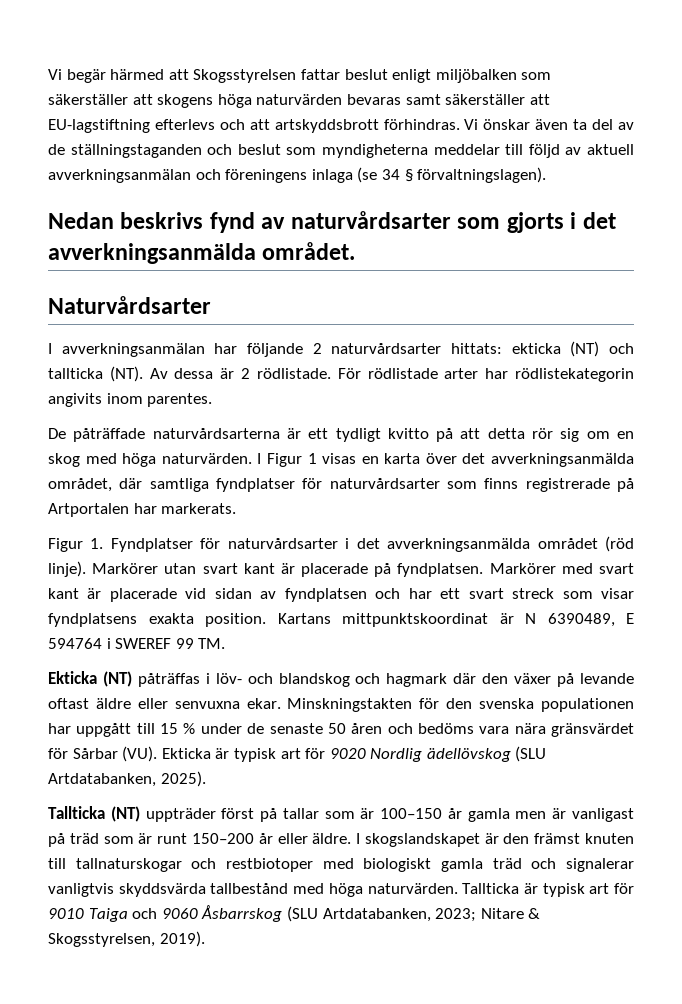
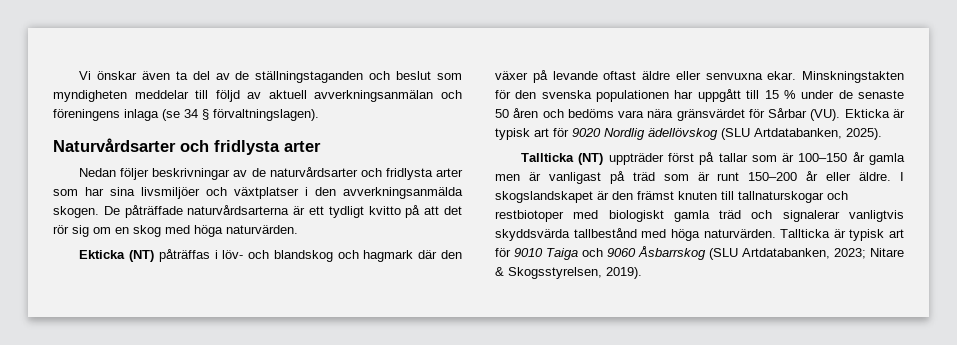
[48,69,552,83] [48,94,550,108] [48,119,479,133] Vi begär härmed att Skogsstyrelsen fattar beslut enligt miljöbalken som säkerställer att skogens höga naturvärden bevaras samt säkerställer att EU-lagstiftning efterlevs och att artskyddsbrott förhindras. Vi -> [79,71,92,80] Vi
[322,144,428,158] myndigheterna -> [53,90,127,102] myndigheten
[48,211,616,233] [48,242,356,264] [48,296,211,314] [48,341,634,357] [48,366,634,382] [48,393,213,407] Nedan beskrivs fynd av naturvårdsarter som gjorts i det avverkningsanmälda området. // Naturvårdsarter // I avverkningsanmälan har följande 2 naturvårdsarter hittats: ekticka (NT) och tallticka (NT). Av dessa är 2 rödlistade. För rödlistade arter har rödlistekategorin angivits inom parentes. // -> [53,138,321,155] [79,167,463,180] [53,187,463,199] [53,206,99,218] Naturvårdsarter och fridlysta arter // Nedan följer beskrivningar av de naturvårdsarter och fridlysta arter som har sina livsmiljöer och växtplatser i den avverkningsanmälda skogen.
[487,428,525,439] detta -> [444,206,463,215] det
[257,453,634,467] [48,478,634,492] [48,503,237,517] [48,536,634,552] [48,561,634,577] [48,588,634,602] [48,613,634,627] [48,638,226,649] I Figur 1 visas en karta över det avverkningsanmälda området, där samtliga fyndplatser för naturvårdsarter som finns registrerade på Artportalen har markerats. // Figur 1. Fyndplatser för naturvårdsarter i det avverkningsanmälda området (röd linje). Markörer utan svart kant är placerade på fyndplatsen. Markörer med svart kant är placerade vid sidan av fyndplatsen och har ett svart streck som visar fyndplatsens exakta position. Kartans mittpunktskoordinat är N 6390489, E 594764 i SWEREF 99 TM. -> (298, 229) none

